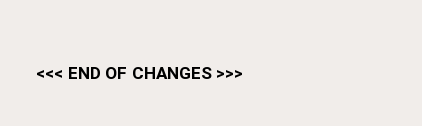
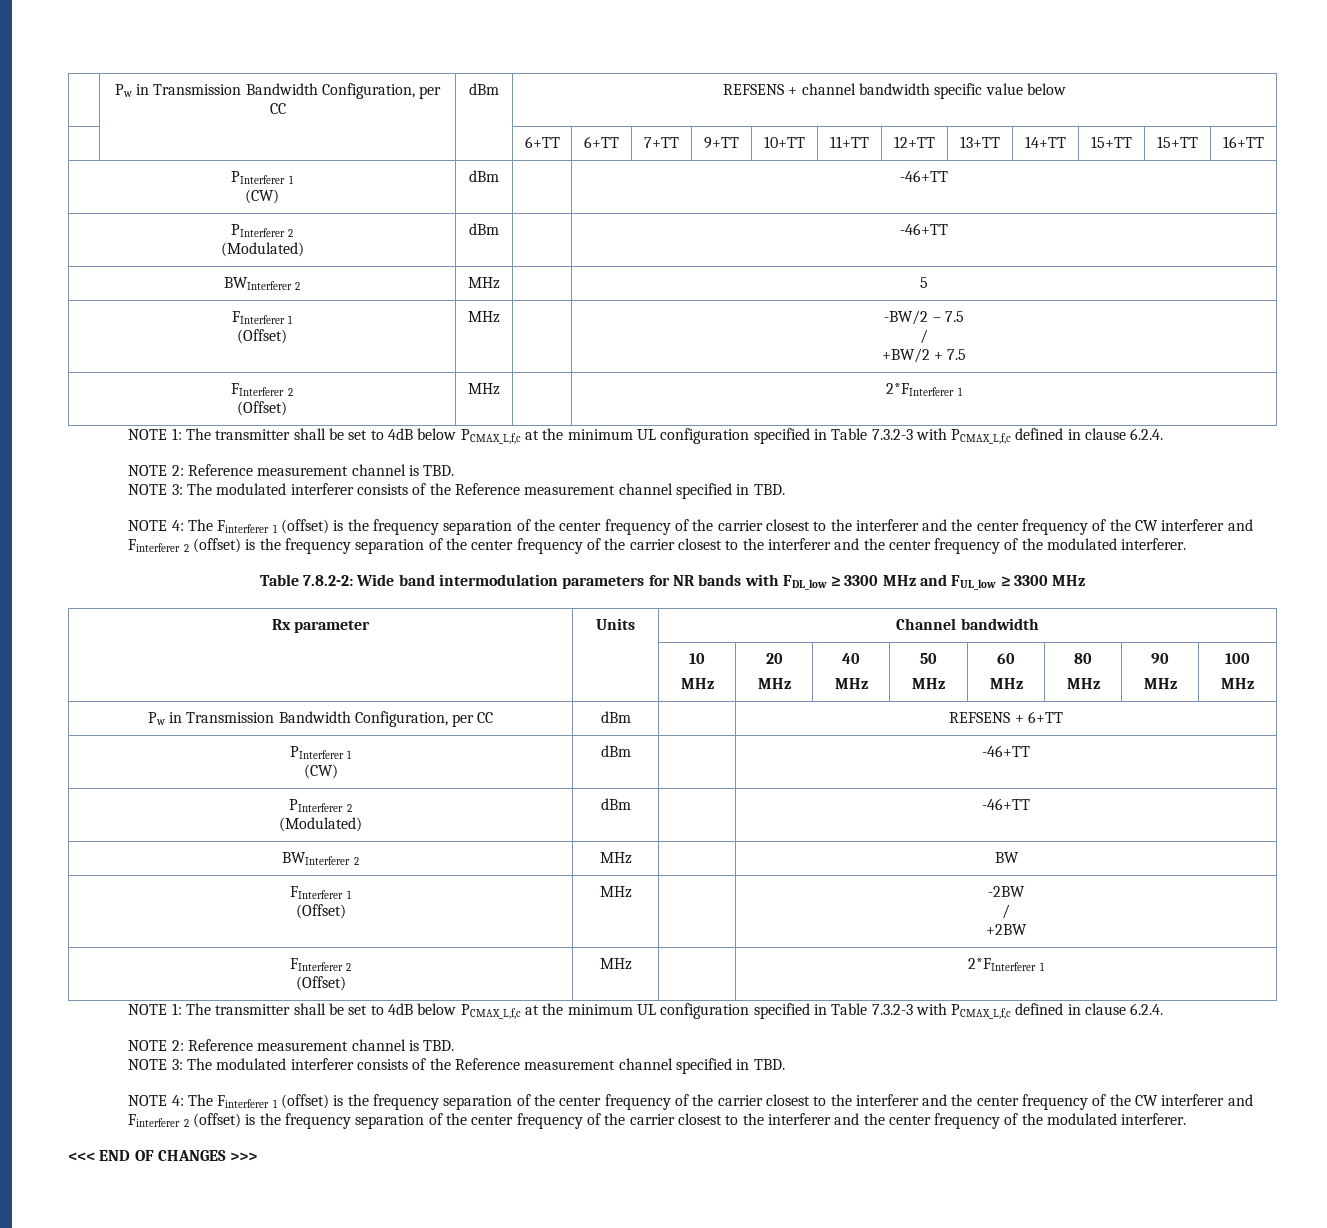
(36, 74) none -> [114,83,442,99] [269,103,286,114] [469,83,499,95] [723,83,1066,99] [524,136,560,148] [584,136,619,148] [644,137,679,148] [704,137,739,149] [764,136,805,148] [830,136,869,148] [894,136,935,148] [960,136,1000,148] [1025,136,1066,148] [1091,136,1132,148] [1157,136,1198,148] [1223,136,1264,148] [231,171,294,184] [245,189,279,204] [469,170,499,182] [900,170,949,182] [230,224,294,237] [220,242,304,257] [469,223,499,235] [900,223,949,235] [223,277,301,290] [468,277,500,289] [920,277,929,288] [231,311,294,324] [237,329,287,344] [468,311,500,323] [884,310,964,325] [920,329,929,344] [881,348,967,363] [231,383,293,396] [237,401,287,416] [468,383,500,395] [886,383,963,396] [128,428,1164,444] [128,464,455,476] [128,483,785,499] [128,519,1253,535] [128,538,1187,554] [259,574,1086,590] [271,619,371,633] [596,618,635,630] [896,618,1039,630] [689,653,705,664] [680,678,714,689] [765,653,783,664] [757,678,791,689] [842,653,860,664] [834,678,868,689] [920,653,937,664] [912,678,945,689] [997,653,1015,664] [989,678,1023,689] [1074,653,1092,664] [1066,678,1100,689] [1151,653,1169,664] [1143,678,1177,689] [1225,653,1250,664] [1221,678,1254,689] [147,711,494,727] [600,711,631,723] [949,711,1063,723] [289,746,353,759] [303,764,338,779] [600,745,631,757] [982,745,1030,757] [289,799,352,812] [279,817,362,832] [600,798,631,810] [982,798,1030,810] [282,852,359,865] [599,852,632,864] [994,852,1019,863] [290,886,352,899] [295,904,346,919] [599,886,632,898] [988,886,1025,897] [1002,904,1011,919] [986,924,1027,935] [289,958,352,971] [295,976,346,991] [599,958,632,970] [968,958,1045,971] [128,1003,1164,1019] [128,1039,455,1051] [128,1058,785,1074] [128,1094,1253,1110] [128,1113,1187,1129] | Pw in Transmission Bandwidth Configuration, per CC | dBm | REFSENS + channel bandwidth specific value below // | | | 6+TT | 6+TT | 7+TT | 9+TT | 10+TT | 11+TT | 12+TT | 13+TT | 14+TT | 15+TT | 15+TT | 16+TT // PInterferer 1 // (CW) | dBm | | -46+TT // PInterferer 2 // (Modulated) | dBm | | -46+TT // BWInterferer 2 | MHz | | 5 // FInterferer 1 // (Offset) | MHz | | -BW/2 – 7.5 // / // +BW/2 + 7.5 // FInterferer 2 // (Offset) | MHz | | 2*FInterferer 1 // NOTE 1: The transmitter shall be set to 4dB below PCMAX_L,f,c at the minimum UL configuration specified in Table 7.3.2-3 with PCMAX_L,f,c defined in clause 6.2.4. // NOTE 2: Reference measurement channel is TBD. // NOTE 3: The modulated interferer consists of the Reference measurement channel specified in TBD. // NOTE 4: The Finterferer 1 (offset) is the frequency separation of the center frequency of the carrier closest to the interferer and the center frequency of the CW interferer and Finterferer 2 (offset) is the frequency separation of the center frequency of the carrier closest to the interferer and the center frequency of the modulated interferer. // Table 7.8.2-2: Wide band intermodulation parameters for NR bands with FDL_low ≥ 3300 MHz and FUL_low ≥ 3300 MHz // Rx parameter | Units | Channel bandwidth // | | 10 // MHz | 20 // MHz | 40 // MHz | 50 // MHz | 60 // MHz | 80 // MHz | 90 // MHz | 100 // MHz // Pw in Transmission Bandwidth Configuration, per CC | dBm | | REFSENS + 6+TT // PInterferer 1 // (CW) | dBm | | -46+TT // PInterferer 2 // (Modulated) | dBm | | -46+TT // BWInterferer 2 | MHz | | BW // FInterferer 1 // (Offset) | MHz | | -2BW // / // +2BW // FInterferer 2 // (Offset) | MHz | | 2*FInterferer 1 // NOTE 1: The transmitter shall be set to 4dB below PCMAX_L,f,c at the minimum UL configuration specified in Table 7.3.2-3 with PCMAX_L,f,c defined in clause 6.2.4. // NOTE 2: Reference measurement channel is TBD. // NOTE 3: The modulated interferer consists of the Reference measurement channel specified in TBD. // NOTE 4: The Finterferer 1 (offset) is the frequency separation of the center frequency of the carrier closest to the interferer and the center frequency of the CW interferer and Finterferer 2 (offset) is the frequency separation of the center frequency of the carrier closest to the interferer and the center frequency of the modulated interferer. //

